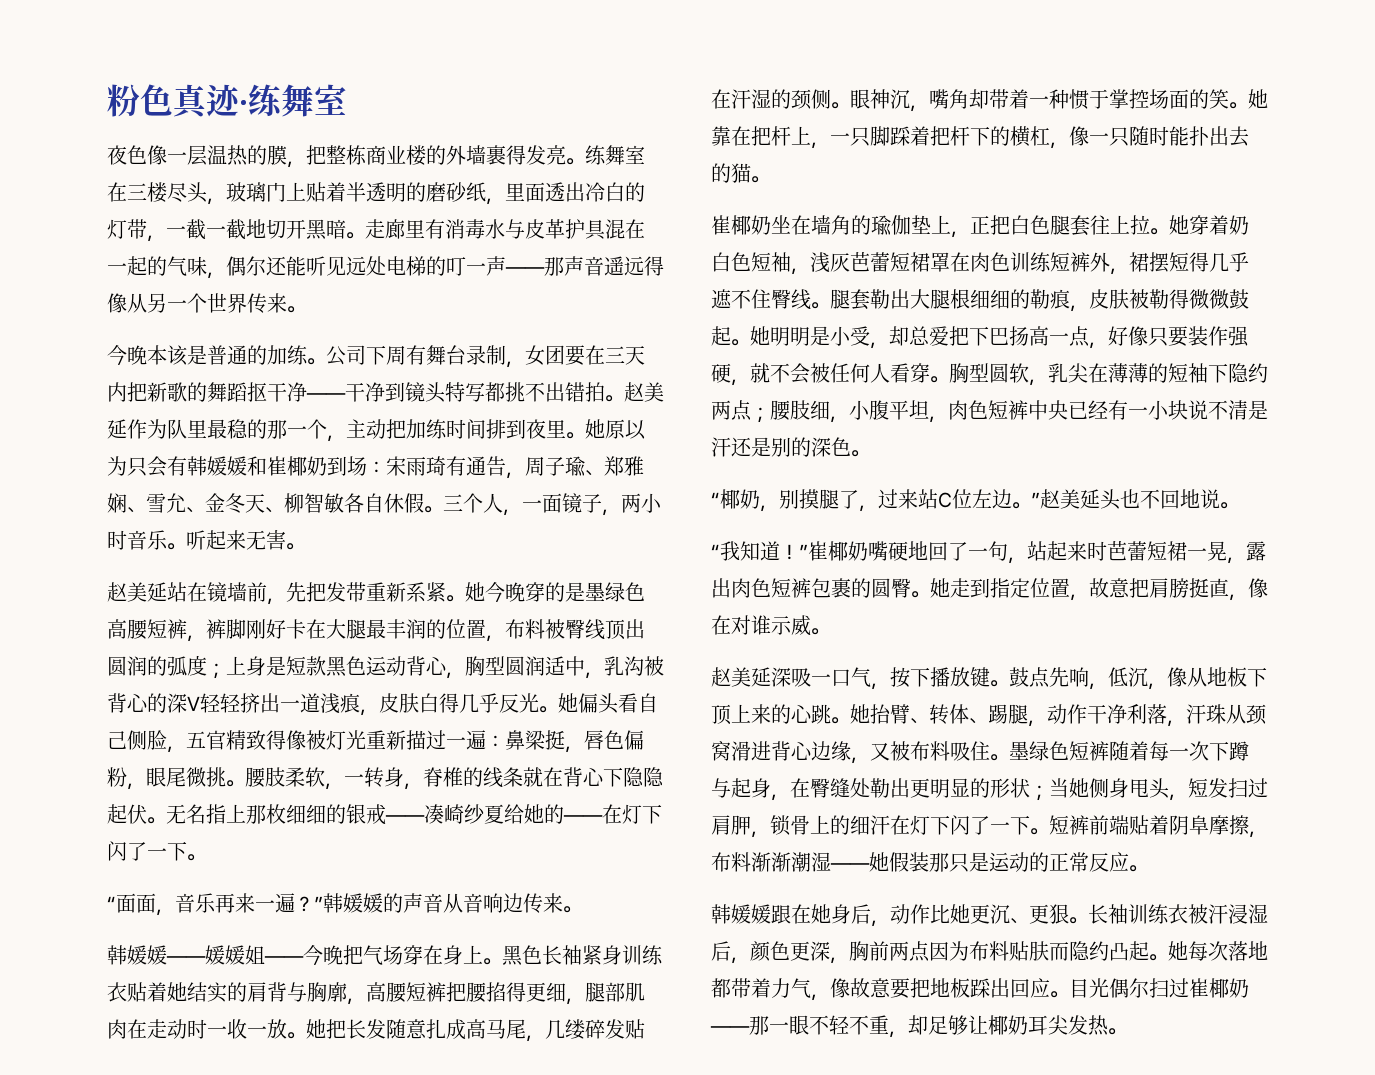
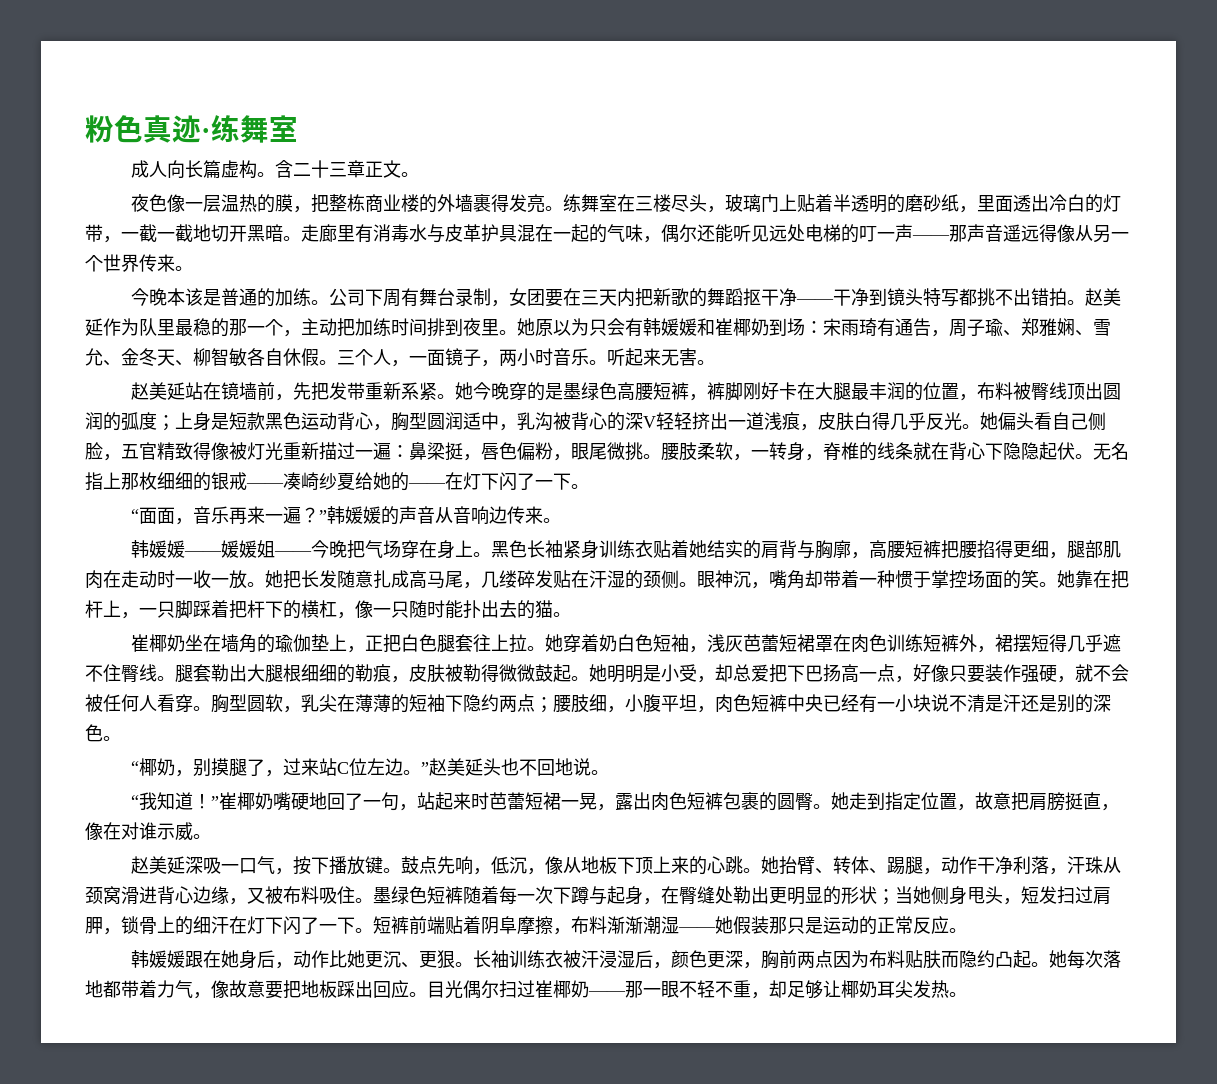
(347, 99) none -> [130,160,419,179] // 成人向长篇虚构。含二十三章正文。

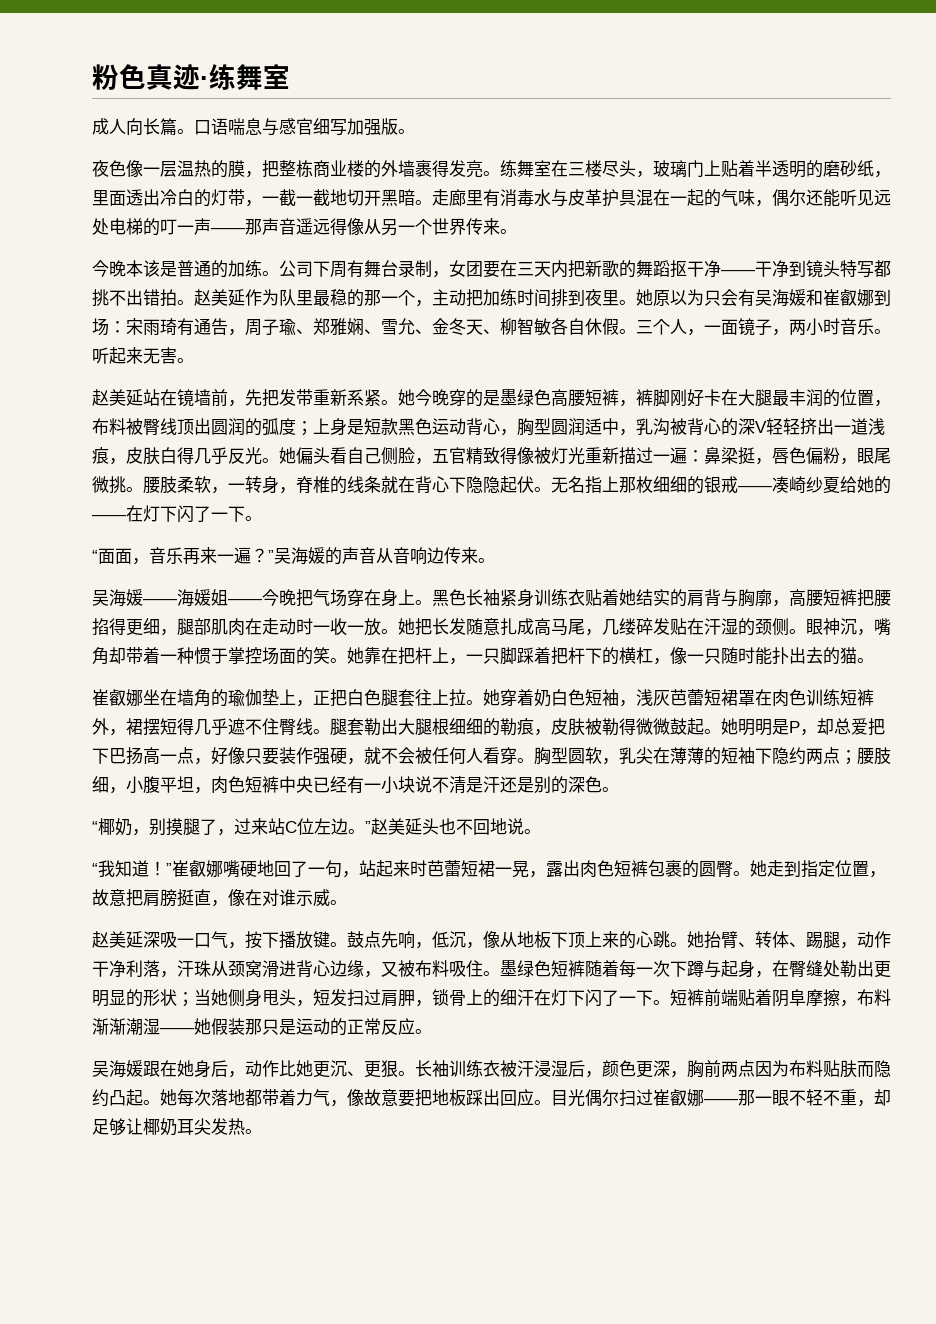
[220,160,401,179] 虚构。含二十三章正文 -> [177,118,398,136] 。口语喘息与感官细写加强版
[643,318,769,336] 韩媛媛和崔椰奶 -> [755,289,874,307] 吴海媛和崔叡娜
[326,506,363,524] 韩媛 -> [274,547,308,565] 吴海
[130,540,239,558] 韩媛媛——媛 -> [92,589,194,607] 吴海媛——海
[148,634,185,652] 椰奶 -> [109,689,143,707] 叡娜
[661,664,697,682] 小受 -> [789,721,800,733] P
[236,792,273,810] 椰奶 -> [189,860,223,878] 叡娜
[130,950,167,968] 韩媛 -> [92,1060,126,1078] 吴海
[553,980,589,998] 椰奶 -> [670,1089,704,1107] 叡娜

